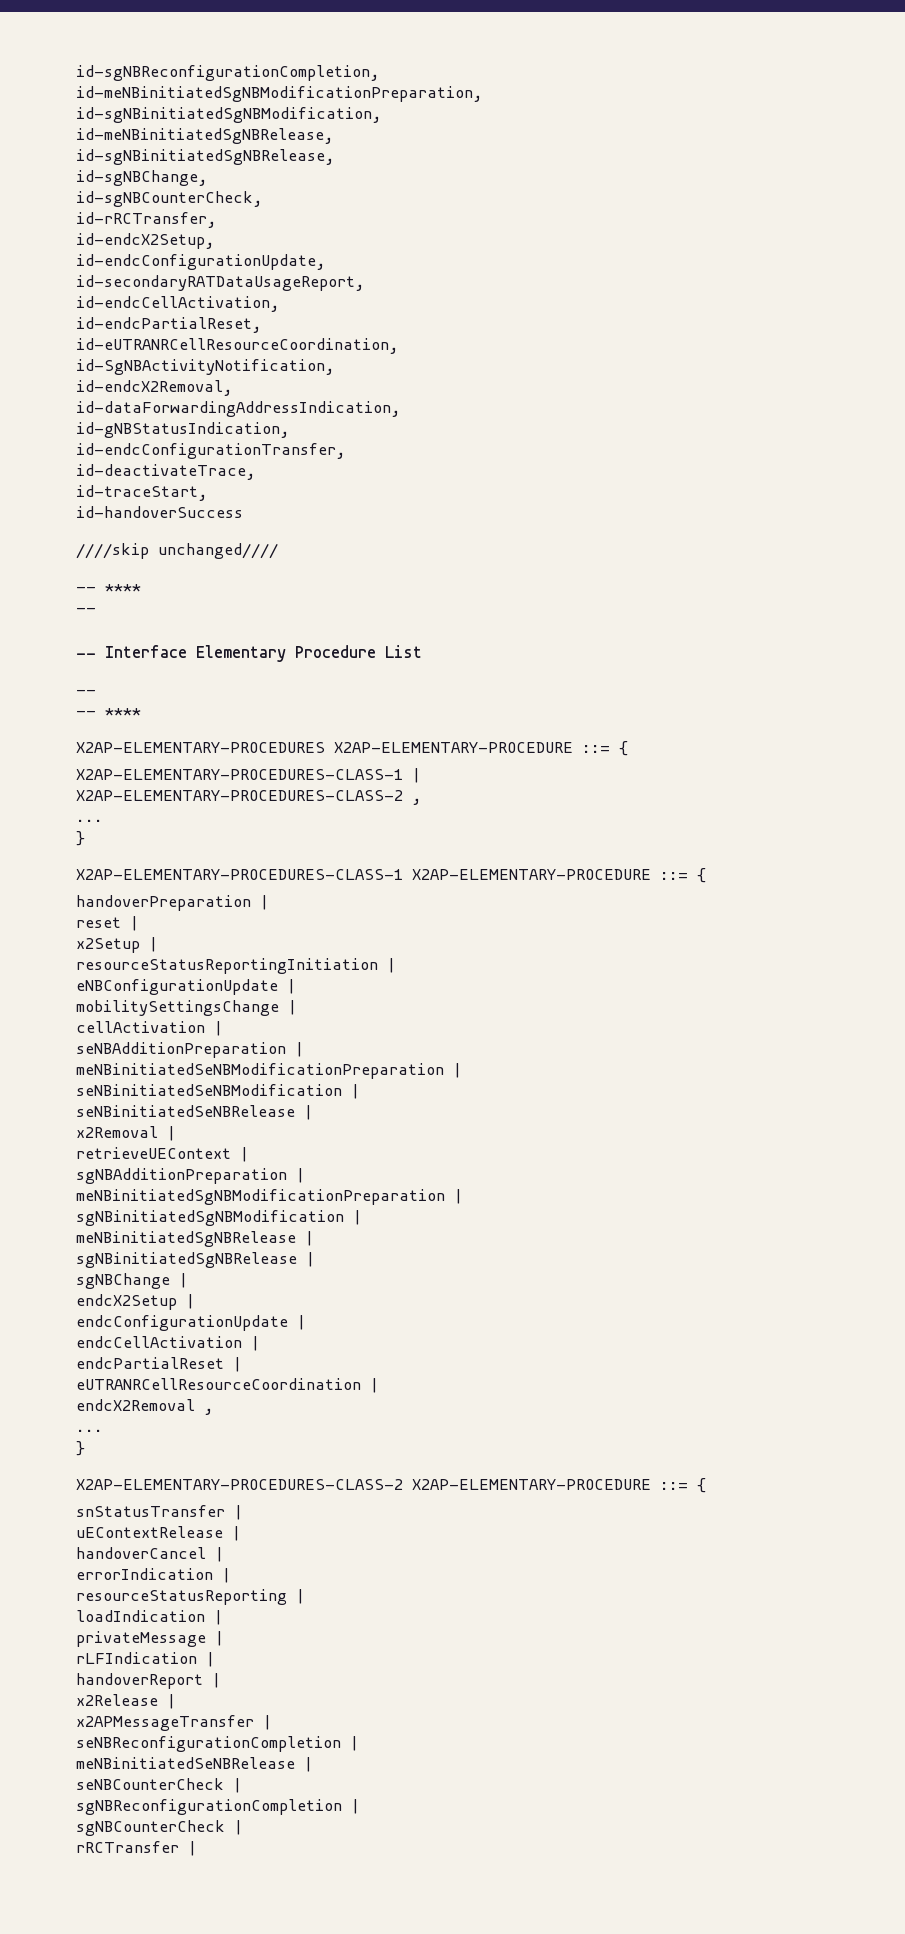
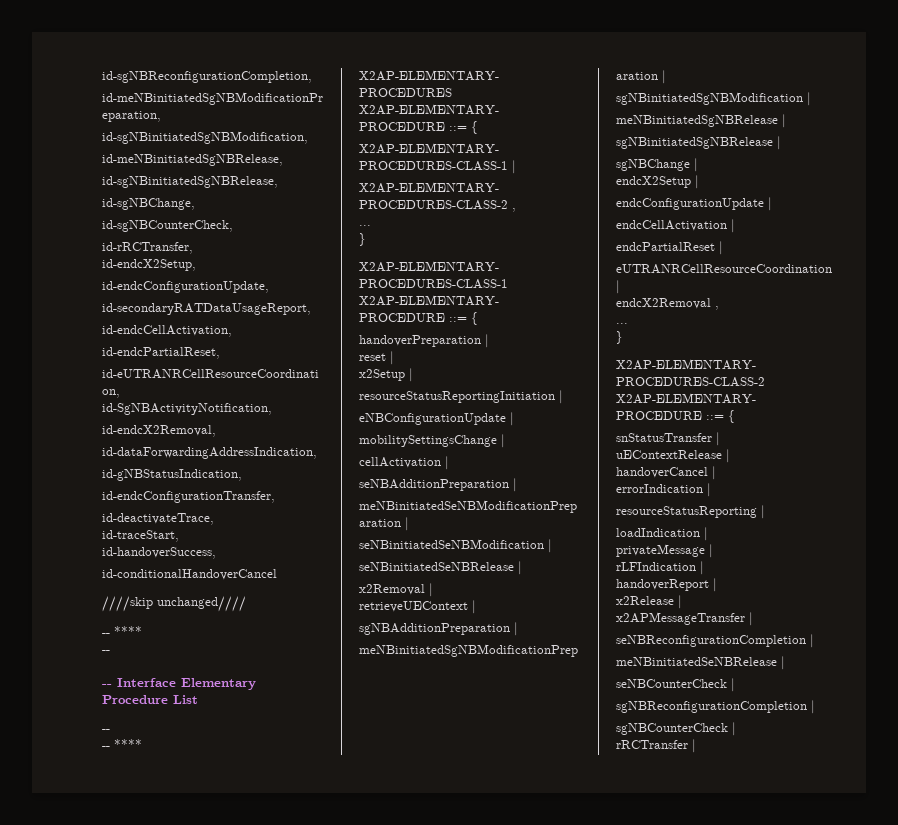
[76,506,243,518] id-handoverSuccess -> [102,547,216,559] [102,569,277,580] id-handoverSuccess, // id-conditionalHandoverCancel

